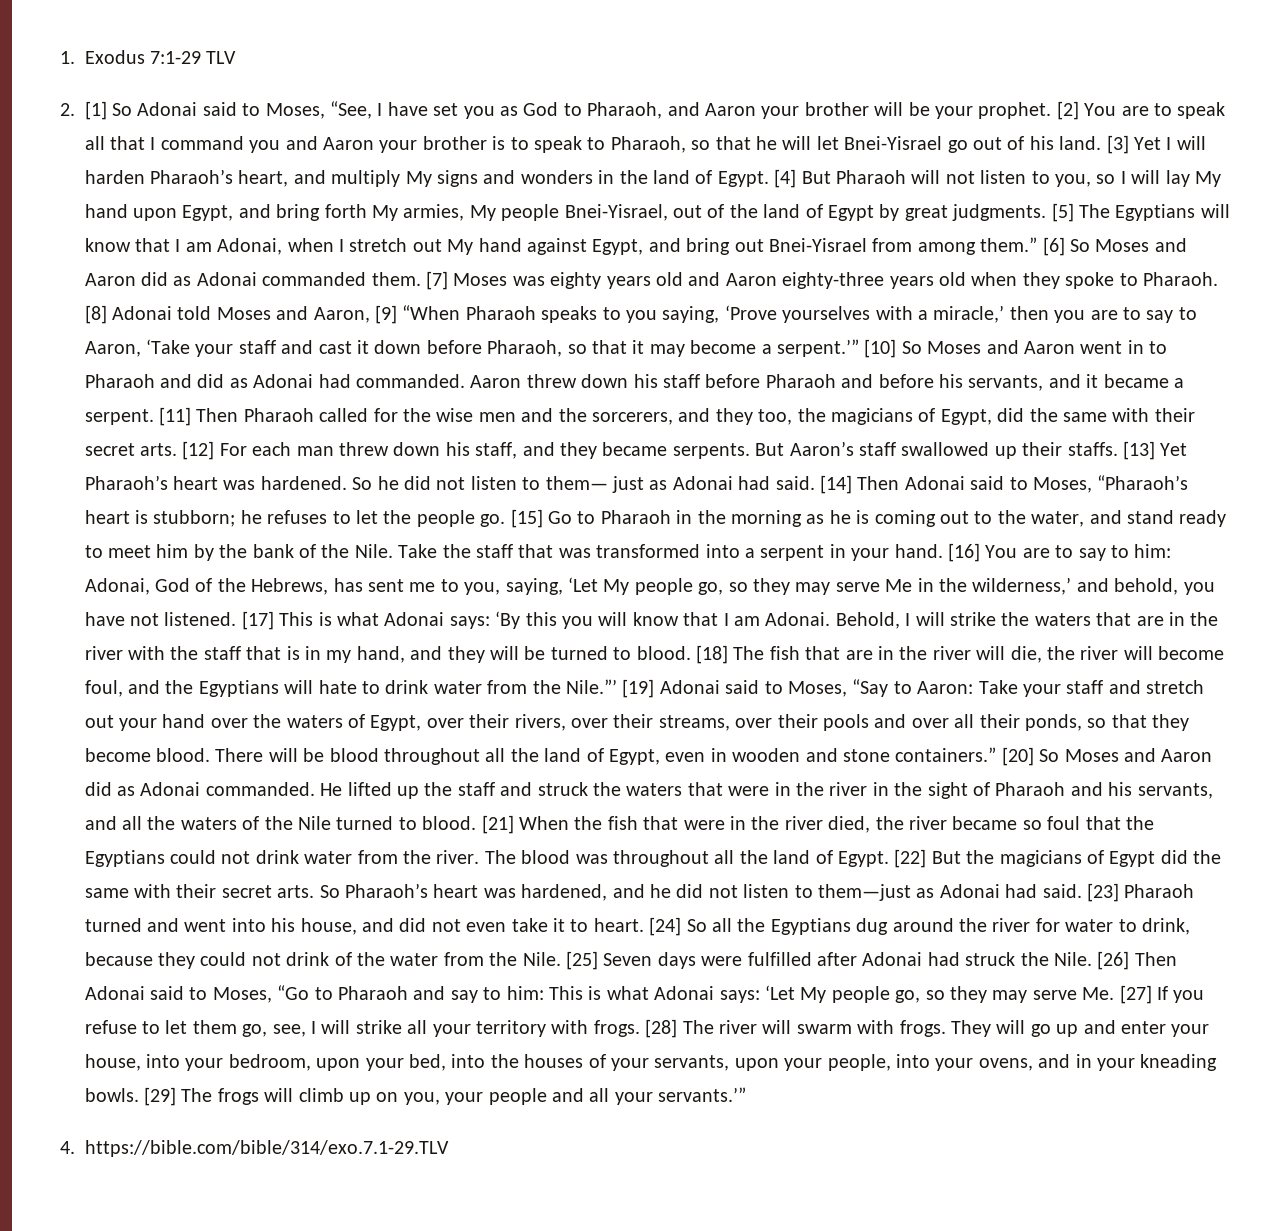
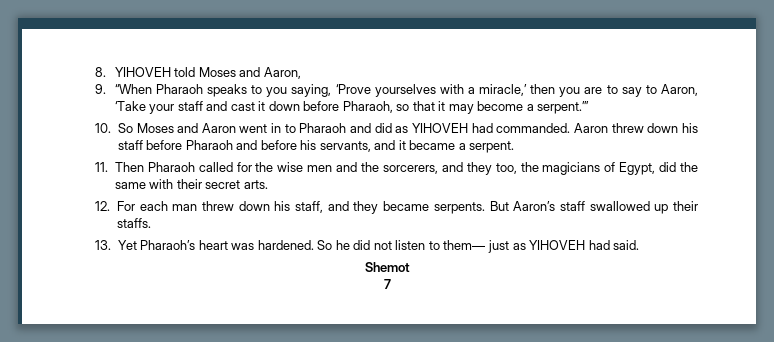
[59,50,237,64] [59,101,1226,120] [84,135,1206,154] [84,169,1221,188] [84,203,1230,222] [84,237,1187,256] [84,271,1218,290] [84,305,172,324] 1. Exodus 7:1-29 TLV // 2. [1] So Adonai said to Moses, “See, I have set you as God to Pharaoh, and Aaron your brother will be your prophet. [2] You are to speak all that I command you and Aaron your brother is to speak to Pharaoh, so that he will let Bnei-Yisrael go out of his land. [3] Yet I will harden Pharaoh’s heart, and multiply My signs and wonders in the land of Egypt. [4] But Pharaoh will not listen to you, so I will lay My hand upon Egypt, and bring forth My armies, My people Bnei-Yisrael, out of the land of Egypt by great judgments. [5] The Egyptians will know that I am Adonai, when I stretch out My hand against Egypt, and bring out Bnei-Yisrael from among them.” [6] So Moses and Aaron did as Adonai commanded them. [7] Moses was eighty years old and Aaron eighty-three years old when they spoke to Pharaoh. [8] Adonai -> [95,67,171,77] 8. YIHOVEH
[374,305,397,324] [9] -> [95,84,107,94] // 9.
[864,339,897,358] [10] -> [95,123,112,133] // 10.
[253,374,314,388] Adonai -> [412,123,469,133] YIHOVEH
[158,407,191,426] [11] -> [95,162,109,172] // 11.
[182,441,215,460] [12] -> [95,201,111,211] // 12.
[1122,441,1155,460] [13] -> [95,240,112,250] // 13.
[672,475,1189,494] [84,509,1227,528] [84,543,1172,562] [84,577,1215,595] [84,611,1219,630] [84,645,1225,664] [84,679,1205,698] [84,714,1190,731] [84,747,1213,766] [84,782,1213,799] [84,815,1154,834] [84,849,1222,868] [84,883,1195,902] [84,917,1190,936] [84,951,1177,970] [84,985,1205,1004] [84,1019,1210,1038] [84,1054,1218,1071] [84,1087,747,1106] [59,1140,449,1157] Adonai had said. [14] Then Adonai said to Moses, “Pharaoh’s heart is stubborn; he refuses to let the people go. [15] Go to Pharaoh in the morning as he is coming out to the water, and stand ready to meet him by the bank of the Nile. Take the staff that was transformed into a serpent in your hand. [16] You are to say to him: Adonai, God of the Hebrews, has sent me to you, saying, ‘Let My people go, so they may serve Me in the wilderness,’ and behold, you have not listened. [17] This is what Adonai says: ‘By this you will know that I am Adonai. Behold, I will strike the waters that are in the river with the staff that is in my hand, and they will be turned to blood. [18] The fish that are in the river will die, the river will become foul, and the Egyptians will hate to drink water from the Nile.”’ [19] Adonai said to Moses, “Say to Aaron: Take your staff and stretch out your hand over the waters of Egypt, over their rivers, over their streams, over their pools and over all their ponds, so that they become blood. There will be blood throughout all the land of Egypt, even in wooden and stone containers.” [20] So Moses and Aaron did as Adonai commanded. He lifted up the staff and struck the waters that were in the river in the sight of Pharaoh and his servants, and all the waters of the Nile turned to blood. [21] When the fish that were in the river died, the river became so foul that the Egyptians could not drink water from the river. The blood was throughout all the land of Egypt. [22] But the magicians of Egypt did the same with their secret arts. So Pharaoh’s heart was hardened, and he did not listen to them—just as Adonai had said. [23] Pharaoh turned and went into his house, and did not even take it to heart. [24] So all the Egyptians dug around the river for water to drink, because they could not drink of the water from the Nile. [25] Seven days were fulfilled after Adonai had struck the Nile. [26] Then Adonai said to Moses, “Go to Pharaoh and say to him: This is what Adonai says: ‘Let My people go, so they may serve Me. [27] If you refuse to let them go, see, I will strike all your territory with frogs. [28] The river will swarm with frogs. They will go up and enter your house, into your bedroom, upon your bed, into the houses of your servants, upon your people, into your ovens, and in your kneading bowls. [29] The frogs will climb up on you, your people and all your servants.’” // 4. https://bible.com/bible/314/exo.7.1-29.TLV -> [529,240,640,250] [364,262,410,272] [383,279,391,289] YIHOVEH had said. // Shemot // 7

